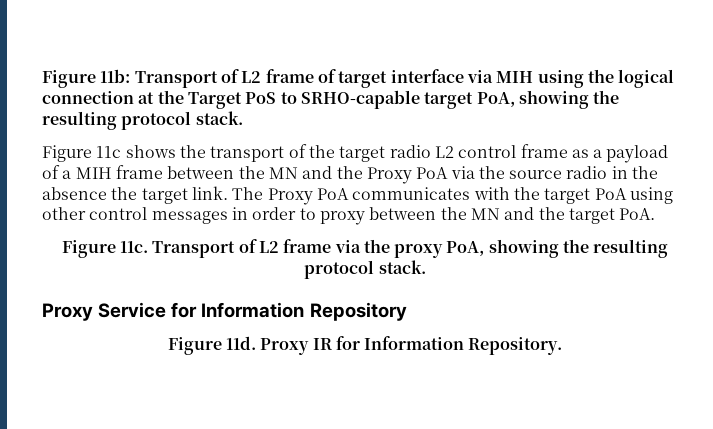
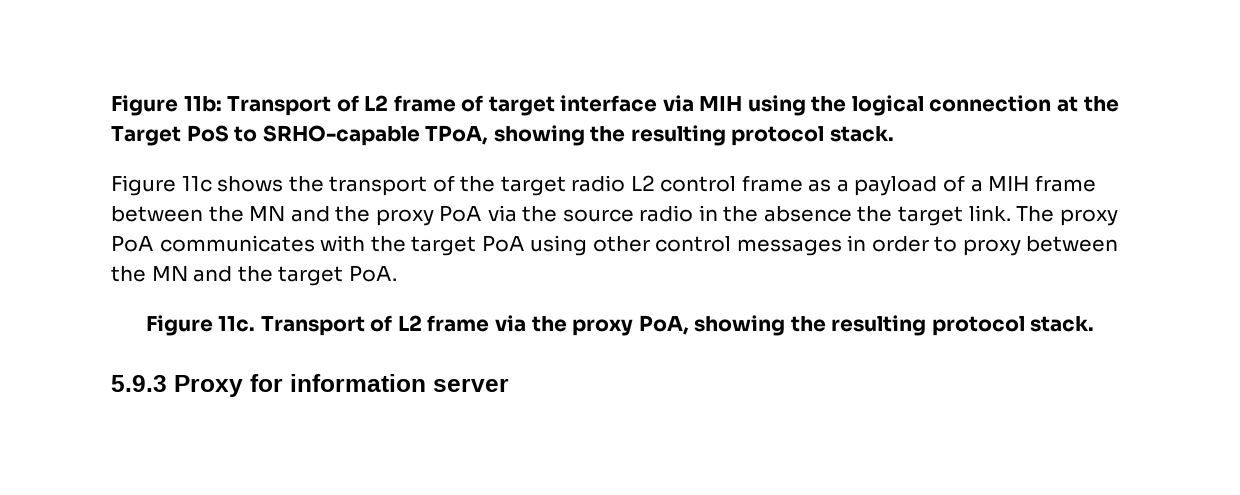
[424,92,515,109] target PoA, -> [425,125,489,145] TPoA,
[366,167,412,184] Proxy -> [375,209,434,226] proxy
[267,188,313,205] Proxy -> [1059,209,1118,226] proxy
[42,302,407,321] [167,336,563,355] Proxy Service for Information Repository // Figure 11d. Proxy IR for Information Repository. -> [111,374,509,397] 5.9.3 Proxy for information server

